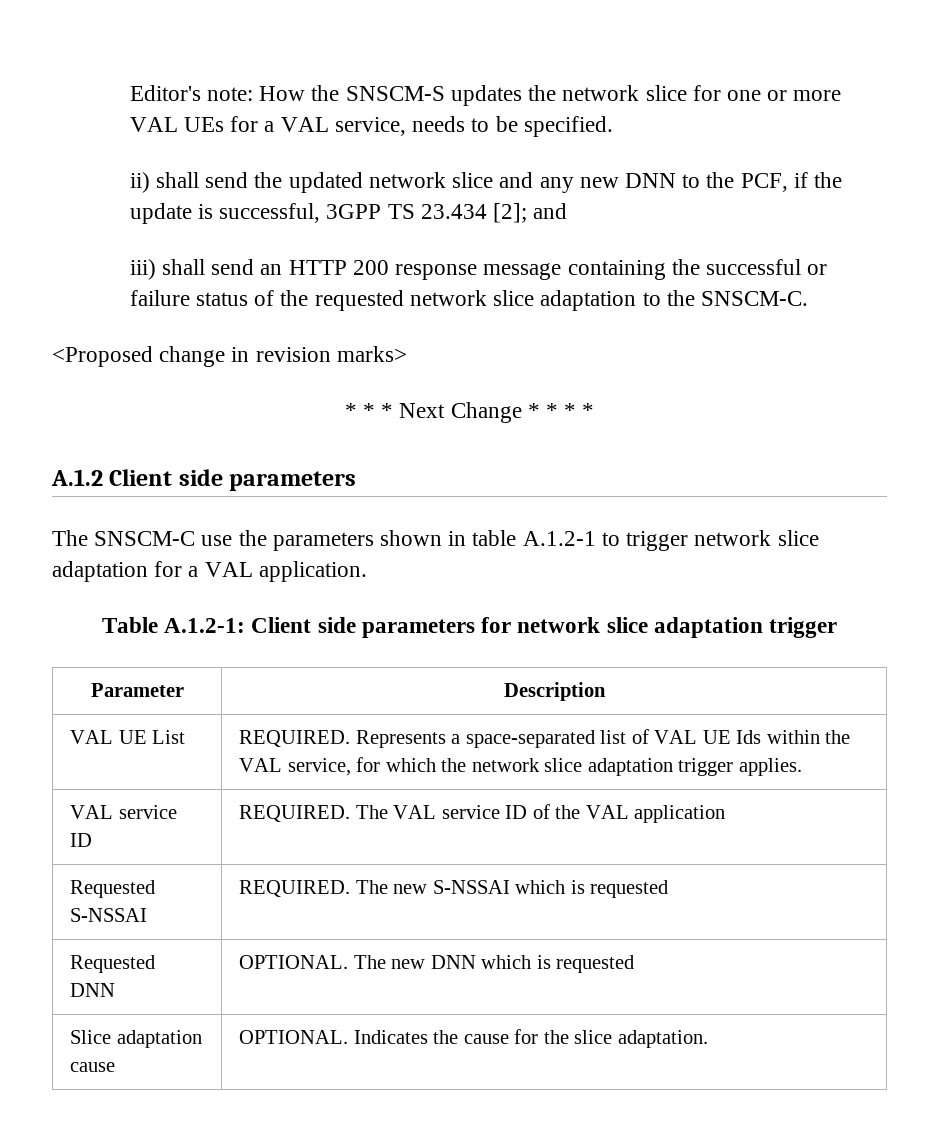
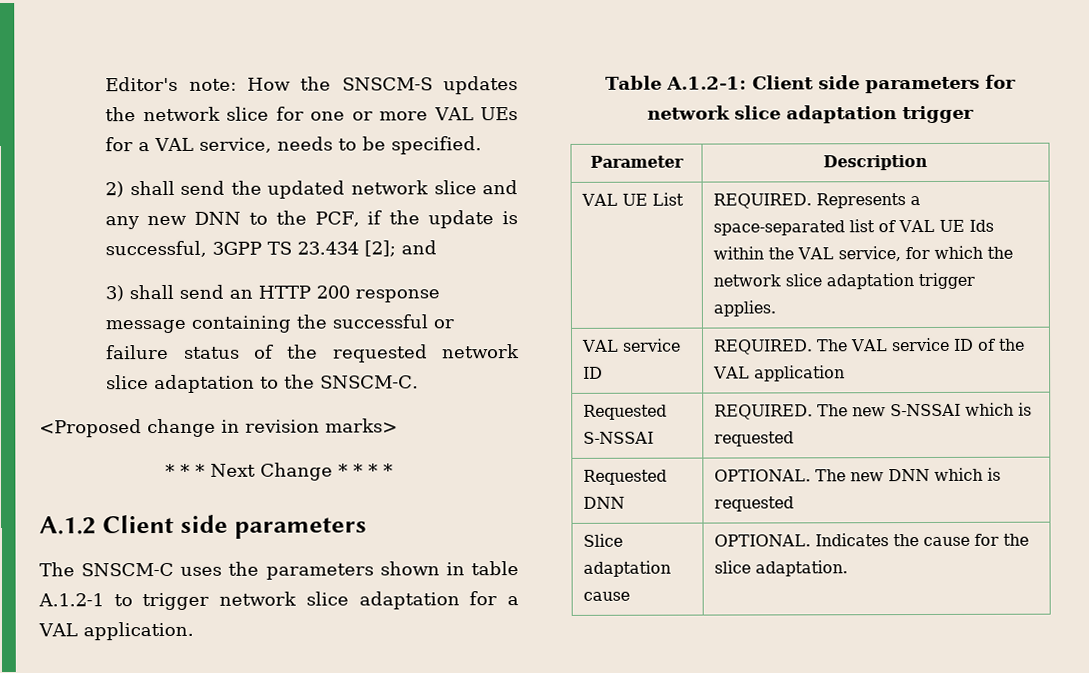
[129,172,150,193] ii) -> [105,181,125,198] 2)
[129,259,156,280] iii) -> [105,285,125,302] 3)
[201,535,233,546] use -> [180,566,223,576] uses

